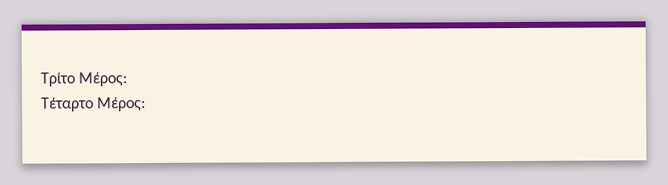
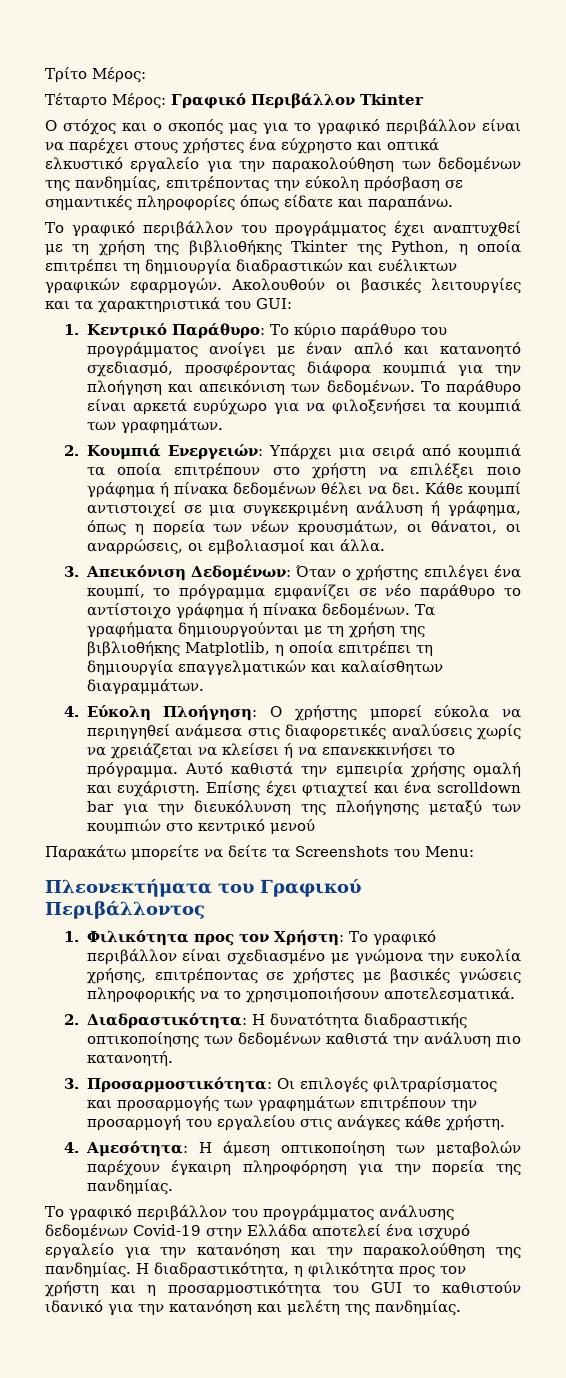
(147, 104) none -> [171,93,424,109] [45,119,521,135] [45,138,439,154] [45,157,521,173] [45,176,463,192] [45,195,453,211] [45,221,521,237] [45,240,521,256] [45,259,457,275] [45,278,521,294] [45,297,292,313] [64,323,447,339] [86,342,521,358] [86,361,521,377] [86,380,521,396] [86,399,521,415] [86,418,223,434] [64,444,521,460] [86,463,521,479] [86,482,521,498] [86,501,521,517] [86,520,521,536] [86,539,385,555] [64,565,521,581] [86,584,521,600] [86,603,435,619] [86,622,425,638] [86,641,433,657] [86,660,443,676] [86,679,204,695] [64,705,521,721] [86,724,521,740] [86,743,455,759] [86,762,521,778] [86,781,521,797] [86,800,521,816] [86,819,315,835] [45,845,474,861] [45,879,361,897] [45,901,205,919] [64,930,436,946] [86,949,521,965] [86,968,521,984] [86,987,515,1003] [64,1013,467,1029] [86,1032,521,1048] [86,1051,173,1066] [64,1077,497,1093] [86,1096,477,1112] [86,1115,505,1131] [64,1141,521,1157] [86,1160,521,1176] [86,1179,173,1195] [45,1205,454,1221] [45,1224,470,1240] [45,1243,521,1259] [45,1262,466,1278] [45,1281,521,1297] [45,1300,461,1316] Γραφικό Περιβάλλον Tkinter // Ο στόχος και ο σκοπός μας για το γραφικό περιβάλλον είναι να παρέχει στους χρήστες ένα εύχρηστο και οπτικά ελκυστικό εργαλείο για την παρακολούθηση των δεδομένων της πανδημίας, επιτρέποντας την εύκολη πρόσβαση σε σημαντικές πληροφορίες όπως είδατε και παραπάνω. // Το γραφικό περιβάλλον του προγράμματος έχει αναπτυχθεί με τη χρήση της βιβλιοθήκης Tkinter της Python, η οποία επιτρέπει τη δημιουργία διαδραστικών και ευέλικτων γραφικών εφαρμογών. Ακολουθούν οι βασικές λειτουργίες και τα χαρακτηριστικά του GUI: // 1. Κεντρικό Παράθυρο: Το κύριο παράθυρο του προγράμματος ανοίγει με έναν απλό και κατανοητό σχεδιασμό, προσφέροντας διάφορα κουμπιά για την πλοήγηση και απεικόνιση των δεδομένων. Το παράθυρο είναι αρκετά ευρύχωρο για να φιλοξενήσει τα κουμπιά των γραφημάτων. // 2. Κουμπιά Ενεργειών: Υπάρχει μια σειρά από κουμπιά τα οποία επιτρέπουν στο χρήστη να επιλέξει ποιο γράφημα ή πίνακα δεδομένων θέλει να δει. Κάθε κουμπί αντιστοιχεί σε μια συγκεκριμένη ανάλυση ή γράφημα, όπως η πορεία των νέων κρουσμάτων, οι θάνατοι, οι αναρρώσεις, οι εμβολιασμοί και άλλα. // 3. Απεικόνιση Δεδομένων: Όταν ο χρήστης επιλέγει ένα κουμπί, το πρόγραμμα εμφανίζει σε νέο παράθυρο το αντίστοιχο γράφημα ή πίνακα δεδομένων. Τα γραφήματα δημιουργούνται με τη χρήση της βιβλιοθήκης Matplotlib, η οποία επιτρέπει τη δημιουργία επαγγελματικών και καλαίσθητων διαγραμμάτων. // 4. Εύκολη Πλοήγηση: Ο χρήστης μπορεί εύκολα να περιηγηθεί ανάμεσα στις διαφορετικές αναλύσεις χωρίς να χρειάζεται να κλείσει ή να επανεκκινήσει το πρόγραμμα. Αυτό καθιστά την εμπειρία χρήσης ομαλή και ευχάριστη. Επίσης έχει φτιαχτεί και ένα scrolldown bar για την διευκόλυνση της πλοήγησης μεταξύ των κουμπιών στο κεντρικό μενού // Παρακάτω μπορείτε να δείτε τα Screenshots του Menu: // Πλεονεκτήματα του Γραφικού Περιβάλλοντος // 1. Φιλικότητα προς τον Χρήστη: Το γραφικό περιβάλλον είναι σχεδιασμένο με γνώμονα την ευκολία χρήσης, επιτρέποντας σε χρήστες με βασικές γνώσεις πληροφορικής να το χρησιμοποιήσουν αποτελεσματικά. // 2. Διαδραστικότητα: Η δυνατότητα διαδραστικής οπτικοποίησης των δεδομένων καθιστά την ανάλυση πιο κατανοητή. // 3. Προσαρμοστικότητα: Οι επιλογές φιλτραρίσματος και προσαρμογής των γραφημάτων επιτρέπουν την προσαρμογή του εργαλείου στις ανάγκες κάθε χρήστη. // 4. Αμεσότητα: H άμεση οπτικοποίηση των μεταβολών παρέχουν έγκαιρη πληροφόρηση για την πορεία της πανδημίας. // Το γραφικό περιβάλλον του προγράμματος ανάλυσης δεδομένων Covid-19 στην Ελλάδα αποτελεί ένα ισχυρό εργαλείο για την κατανόηση και την παρακολούθηση της πανδημίας. Η διαδραστικότητα, η φιλικότητα προς τον χρήστη και η προσαρμοστικότητα του GUI το καθιστούν ιδανικό για την κατανόηση και μελέτη της πανδημίας.

